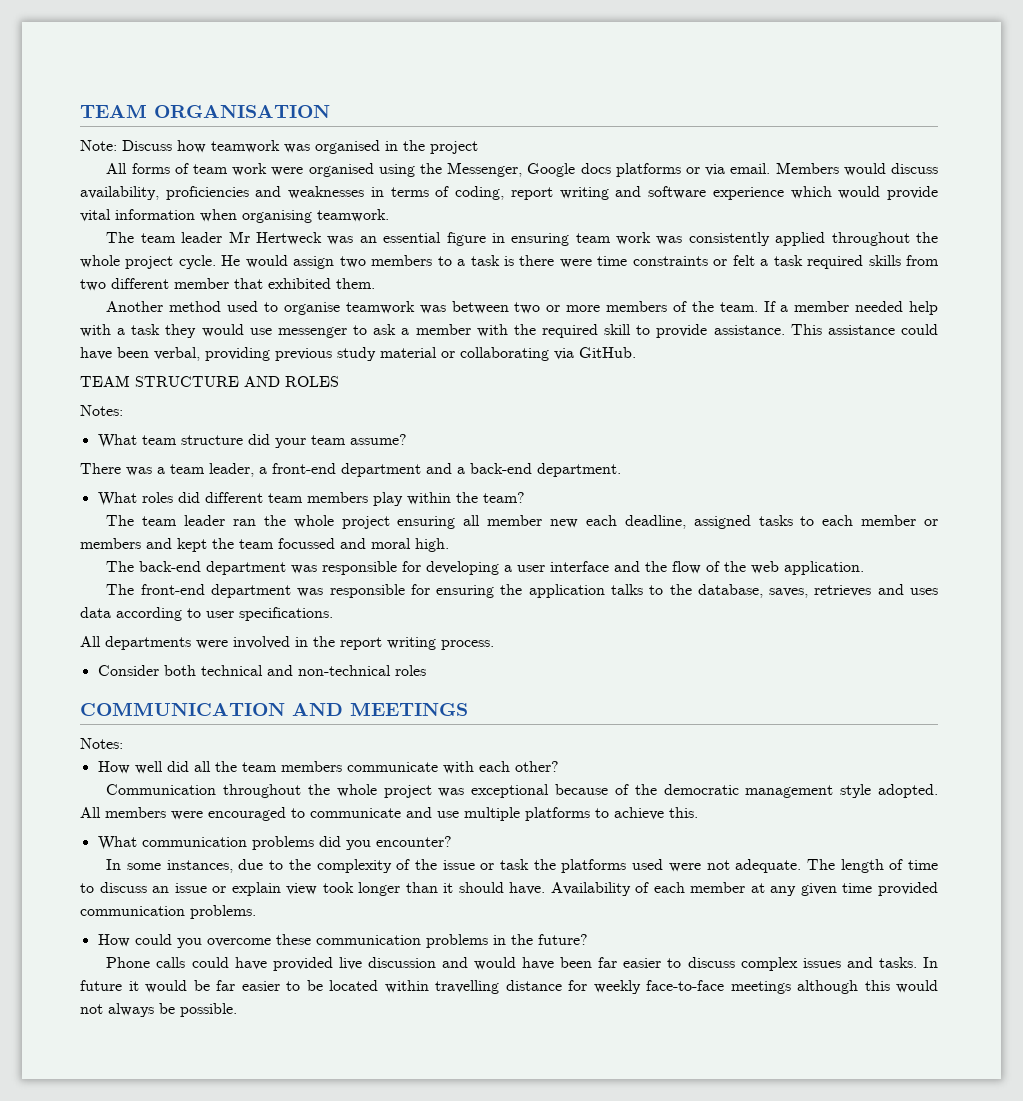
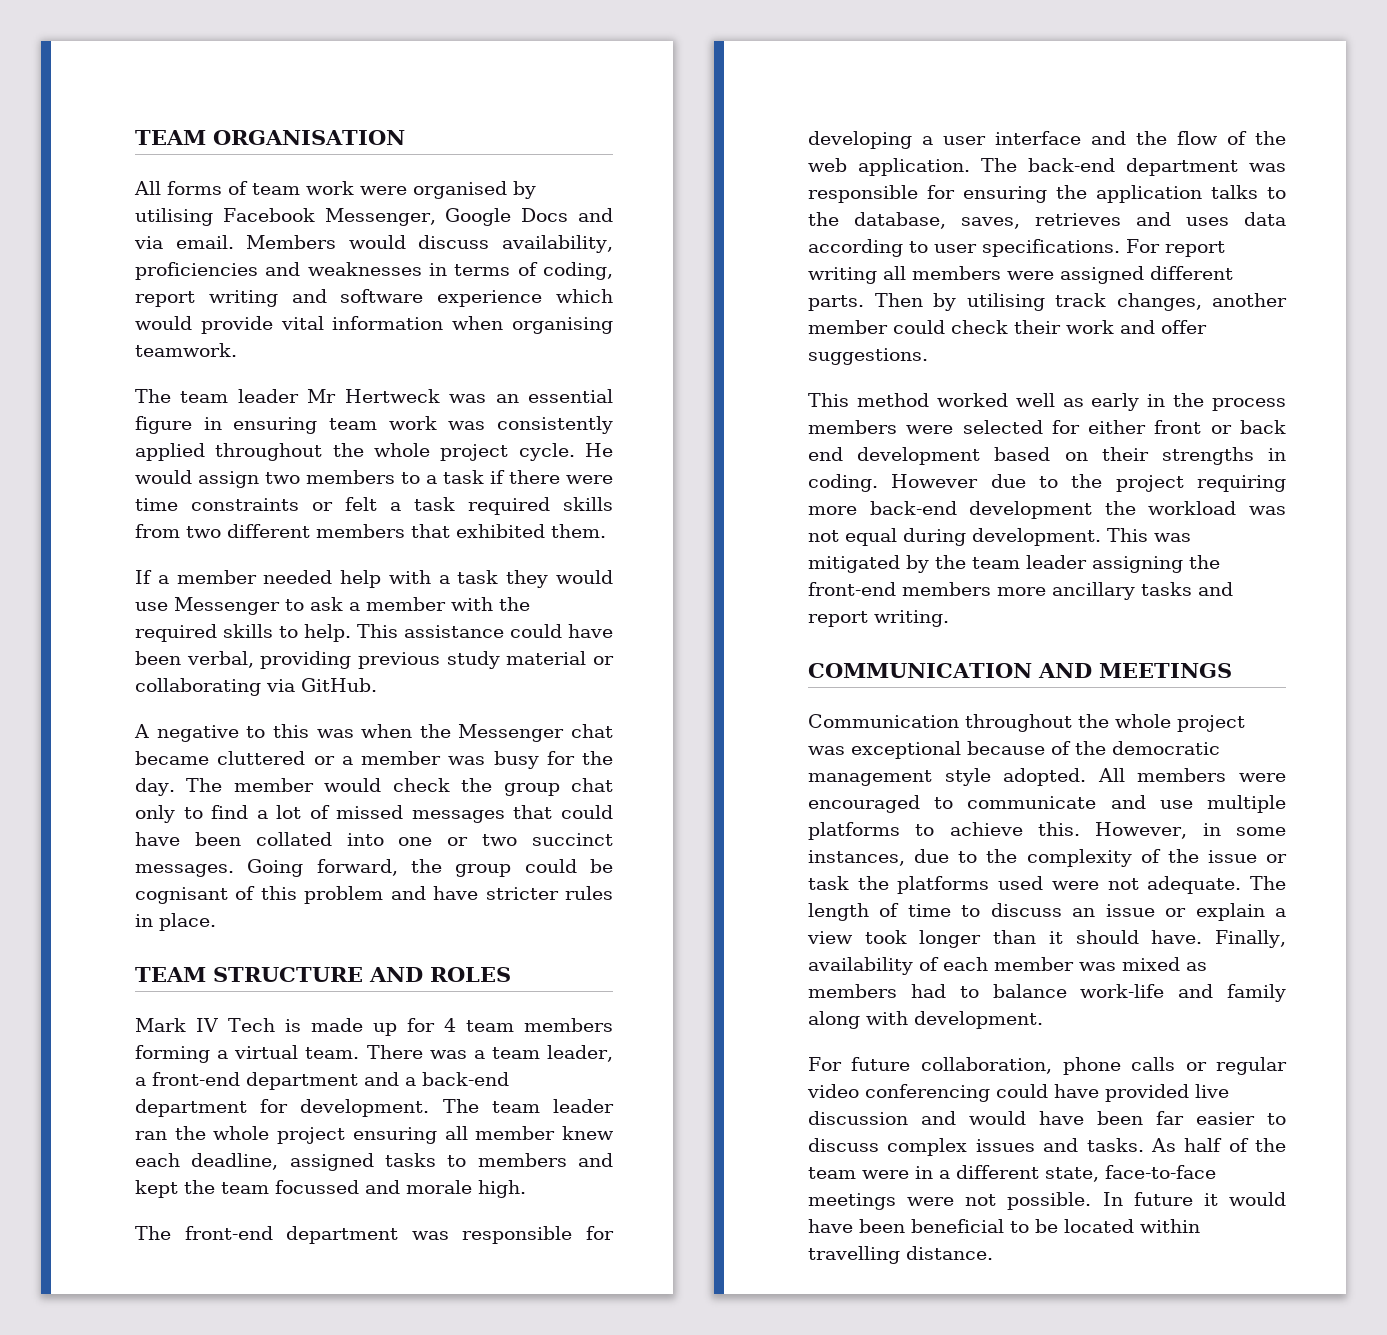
[80,140,478,154] // Note: Discuss how teamwork was organised in the project -> (405, 137) none
[378,162,700,177] using the Messenger, Google docs platforms or -> [513,181,536,199] [135,208,613,226] by utilising Facebook Messenger, Google Docs and
[503,256,514,266] is -> [490,470,505,484] if
[174,278,229,289] member -> [316,524,405,538] members
[106,301,758,315] Another method used to organise teamwork was between two or more members of the team. -> (606, 531) none
[277,327,347,338] messenger -> [174,597,280,615] Messenger
[604,324,785,338] skill to provide assistance. -> [223,624,351,642] skills to help.
[80,375,339,387] [80,405,123,416] [97,434,407,448] TEAM STRUCTURE AND ROLES // Notes: // What team structure did your team assume? // -> [134,724,613,742] [135,751,613,769] [135,778,613,796] [135,805,613,823] [135,832,613,846] [135,859,613,877] [135,886,613,904] [135,913,216,931] [135,967,511,982] [135,1018,613,1036] [135,1045,360,1063] A negative to this was when the Messenger chat became cluttered or a member was busy for the day. The member would check the group chat only to find a lot of missed messages that could have been collated into one or two succinct messages. Going forward, the group could be cognisant of this problem and have stricter rules in place. // TEAM STRUCTURE AND ROLES // Mark IV Tech is made up for 4 team members forming a virtual team.
[537,463,621,477] [97,492,525,506] department. // What roles did different team members play within the team? // -> [135,1099,430,1117] department for development.
[550,519,579,528] new -> [562,1126,614,1140] knew
[822,515,939,526] each member or -> (467, 1161) none
[371,538,411,549] moral -> [406,1180,472,1194] morale
[139,561,202,572] back-end -> [184,1226,273,1240] front-end
[106,584,205,595] // The front-end -> [981,158,1115,172] The back-end
[80,636,494,650] [97,665,426,676] [80,702,468,716] [80,738,123,749] [97,761,559,774] // All departments were involved in the report writing process. // Consider both technical and non-technical roles // COMMUNICATION AND MEETINGS // Notes: // How well did all the team members communicate with each other? -> [1126,239,1225,257] [808,266,1233,284] [808,293,1287,311] [808,320,1207,334] [808,348,928,365] [808,393,1286,411] [808,420,1286,434] [808,447,1286,465] [808,474,1286,492] [808,501,1286,519] [808,528,1191,546] [808,555,1220,573] [808,582,1233,600] [808,610,949,627] [808,663,1232,678] For report writing all members were assigned different parts. Then by utilising track changes, another member could check their work and offer suggestions. // This method worked well as early in the process members were selected for either front or back end development based on their strengths in coding. However due to the project requiring more back-end development the workload was not equal during development. This was mitigated by the team leader assigning the front-end members more ancillary tasks and report writing. // COMMUNICATION AND MEETINGS
[97,836,452,850] [106,859,122,870] // What communication problems did you encounter? // In -> [1095,822,1221,839] However, in
(281, 889) none -> [1275,908,1286,917] a
[550,882,631,896] Availability -> [1215,930,1287,948] [808,957,913,975] Finally, availability
[750,882,938,896] [80,905,256,919] [97,934,588,948] [106,957,186,968] at any given time provided communication problems. // How could you overcome these communication problems in the future? // Phone calls -> [1079,957,1207,971] [808,984,1286,1002] [808,1011,1043,1029] [808,1057,1287,1075] [807,1084,990,1102] was mixed as members had to balance work-life and family along with development. // For future collaboration, phone calls or regular video conferencing
(917, 962) none -> [1150,1138,1286,1152] [808,1165,1216,1182] [808,1192,1092,1210] As half of the team were in a different state, face-to-face meetings were not possible.
[193,980,280,991] be far easier -> [808,1219,1004,1233] have been beneficial
[505,980,938,994] [80,1003,237,1017] distance for weekly face-to-face meetings although this would not always be possible. -> [906,1246,993,1260] distance.

